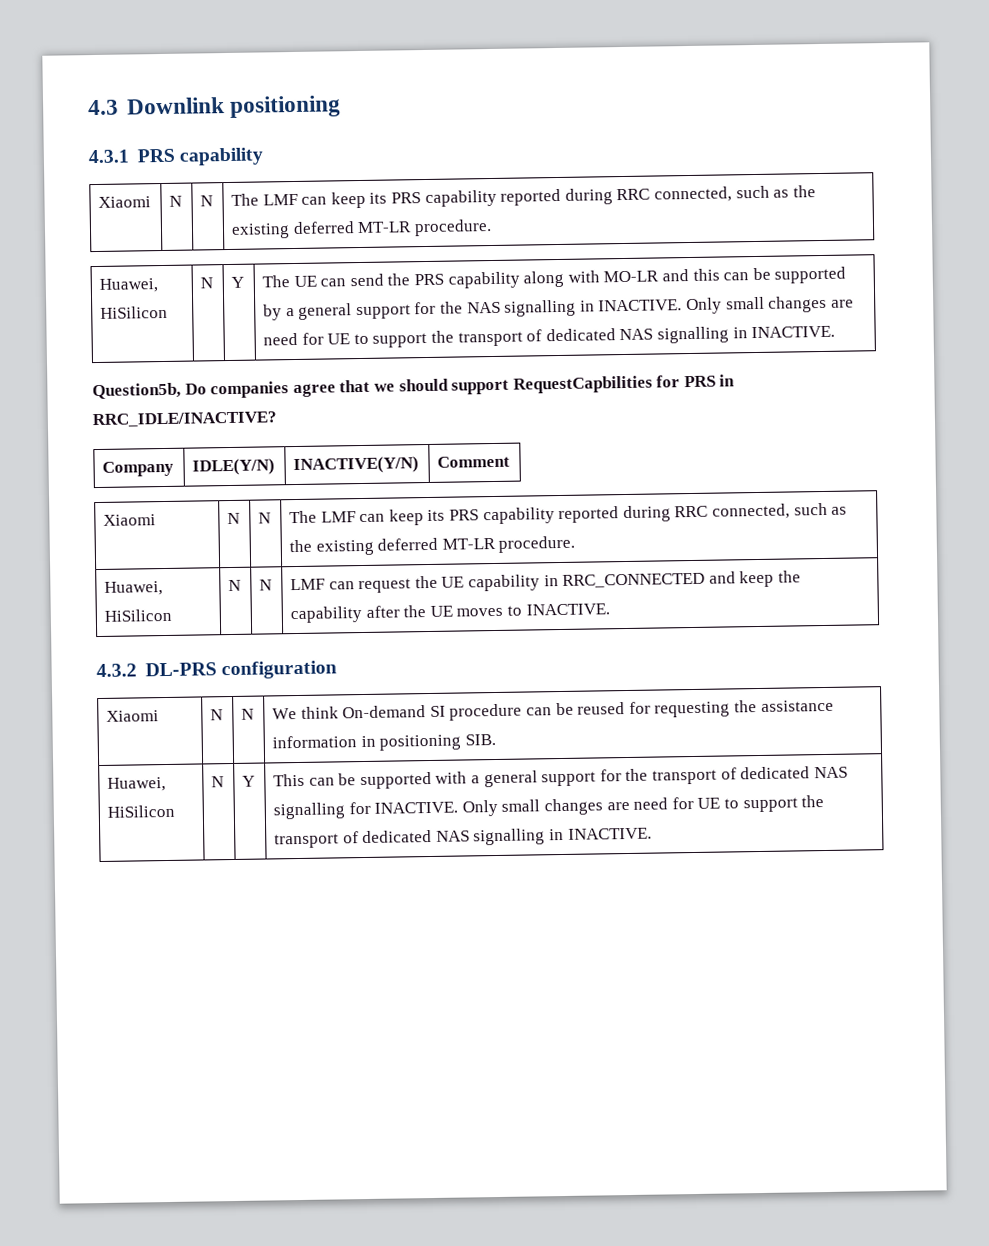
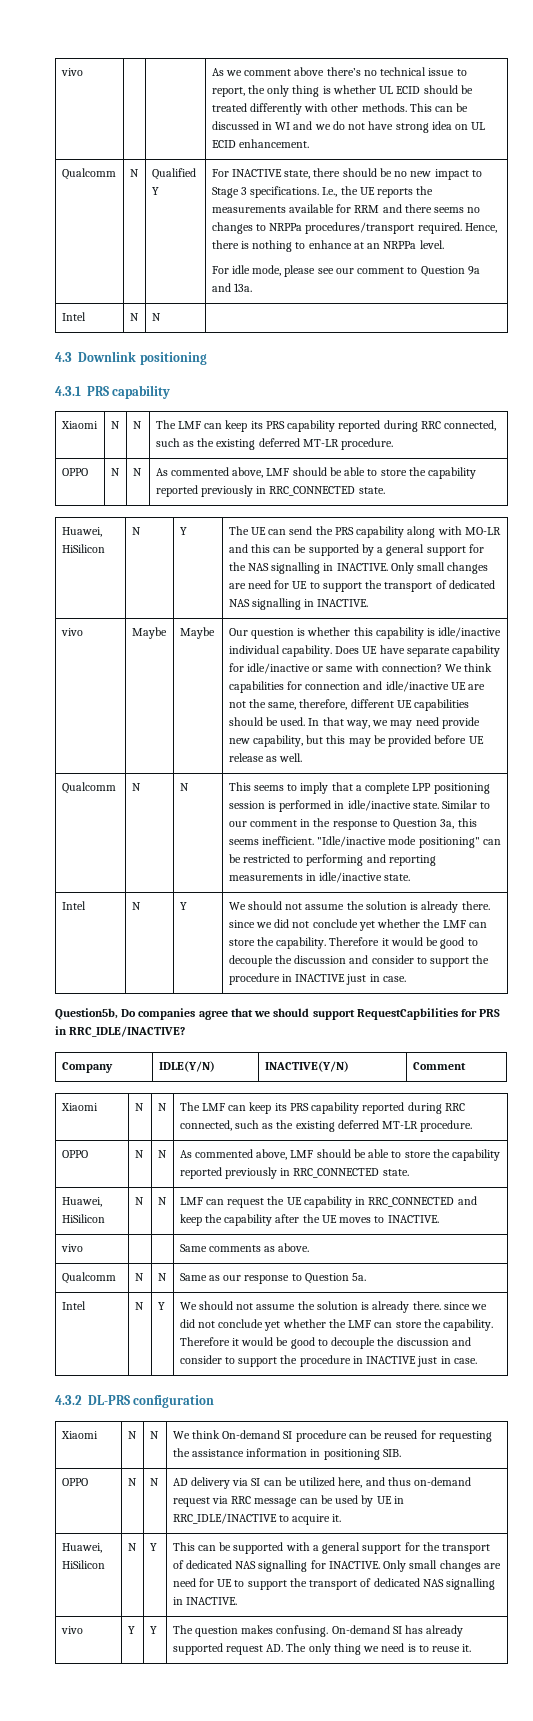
(88, 107) none -> [60,68,83,76] [211,67,467,76] [211,85,473,97] [211,103,469,115] [211,121,486,133] [211,139,309,148] [61,168,116,180] [129,169,139,177] [151,168,196,180] [151,187,159,195] [211,168,482,180] [211,186,434,198] [211,204,481,213] [211,222,497,234] [211,240,444,252] [211,265,480,277] [211,283,252,292] [61,312,86,321] [129,313,139,321] [151,313,161,321] vivo | | | As we comment above there’s no technical issue to report, the only thing is whether UL ECID should be treated differently with other methods. This can be discussed in WI and we do not have strong idea on UL ECID enhancement. // Qualcomm | N | Qualified Y | For INACTIVE state, there should be no new impact to Stage 3 specifications. I.e., the UE reports the measurements available for RRM and there seems no changes to NRPPa procedures/transport required. Hence, there is nothing to enhance at an NRPPa level. // For idle mode, please see our comment to Question 9a and 13a. // Intel | N | N | //
(492, 228) none -> [61,468,88,476] [110,468,120,476] [132,468,142,476] [155,467,477,479] [155,485,385,497] // OPPO | N | N | As commented above, LMF should be able to store the capability reported previously in RRC_CONNECTED state.
(836, 332) none -> [60,628,83,636] [131,627,167,639] [179,627,215,639] [228,627,502,639] [228,645,501,657] [228,663,493,674] [228,681,486,693] [228,699,470,711] [228,717,480,729] [228,735,484,747] [228,753,303,762] [61,782,116,794] [131,783,141,791] [179,783,189,791] [228,782,490,794] [228,800,491,812] [228,818,477,830] [228,836,501,848] [228,854,436,866] [228,872,411,883] [61,901,86,910] [131,902,141,910] [179,902,187,910] [228,901,490,913] [228,919,487,931] [228,937,478,949] [228,955,490,967] [228,973,406,985] // vivo | Maybe | Maybe | Our question is whether this capability is idle/inactive individual capability. Does UE have separate capability for idle/inactive or same with connection? We think capabilities for connection and idle/inactive UE are not the same, therefore, different UE capabilities should be used. In that way, we may need provide new capability, but this may be provided before UE release as well. // Qualcomm | N | N | This seems to imply that a complete LPP positioning session is performed in idle/inactive state. Similar to our comment in the response to Question 3a, this seems inefficient. "Idle/inactive mode positioning" can be restricted to performing and reporting measurements in idle/inactive state. // Intel | N | Y | We should not assume the solution is already there. since we did not conclude yet whether the LMF can store the capability. Therefore it would be good to decouple the discussion and consider to support the procedure in INACTIVE just in case.
(576, 544) none -> [61,1150,88,1158] [134,1150,144,1158] [157,1150,167,1158] [179,1149,501,1161] [179,1167,409,1179] // OPPO | N | N | As commented above, LMF should be able to store the capability reported previously in RRC_CONNECTED state.
(610, 609) none -> [60,1244,83,1252] [179,1243,310,1252] [61,1272,116,1284] [134,1273,144,1281] [157,1273,167,1281] [179,1273,367,1284] [61,1301,86,1310] [134,1302,144,1310] [157,1302,165,1310] [179,1301,488,1313] [179,1319,494,1331] [179,1337,471,1349] [179,1355,477,1367] // vivo | | | Same comments as above. // Qualcomm | N | N | Same as our response to Question 5a. // Intel | N | Y | We should not assume the solution is already there. since we did not conclude yet whether the LMF can store the capability. Therefore it would be good to decouple the discussion and consider to support the procedure in INACTIVE just in case.
(496, 739) none -> [61,1478,88,1486] [127,1478,137,1486] [149,1478,159,1486] [172,1477,472,1489] [172,1495,404,1507] [172,1513,342,1525] // OPPO | N | N | AD delivery via SI can be utilized here, and thus on-demand request via RRC message can be used by UE in RRC_IDLE/INACTIVE to acquire it.
(652, 833) none -> [60,1626,83,1634] [127,1626,135,1634] [149,1626,157,1634] [172,1625,464,1637] [172,1643,472,1655] // vivo | Y | Y | The question makes confusing. On-demand SI has already supported request AD. The only thing we need is to reuse it.

